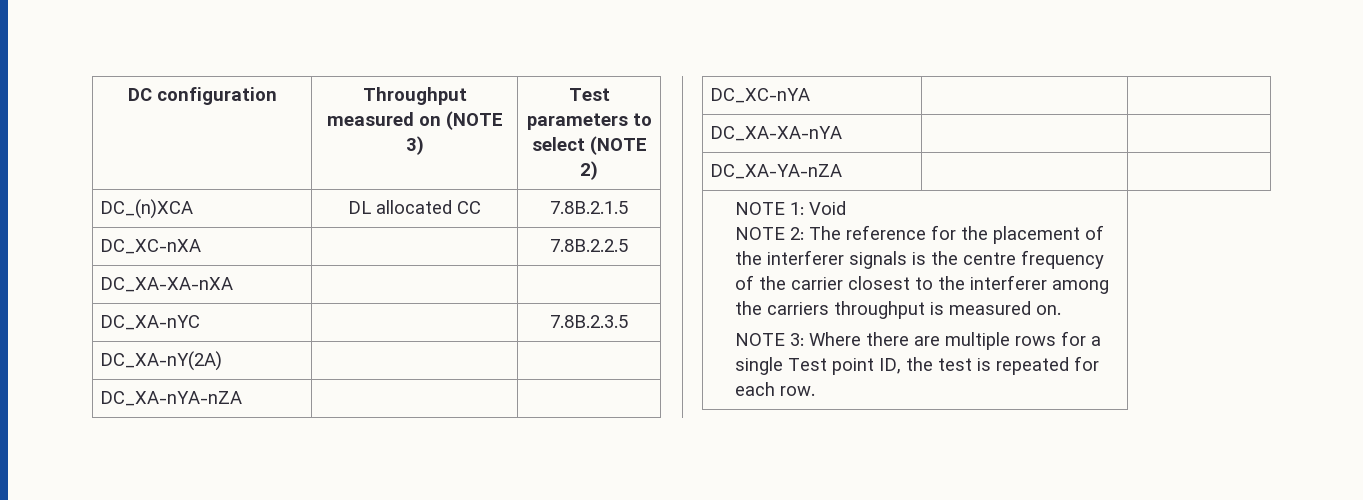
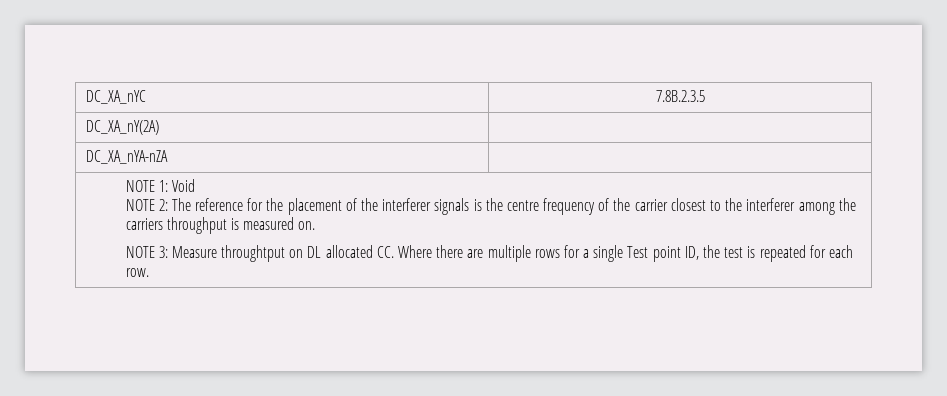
[127,87,277,105] [362,87,467,105] [326,111,503,130] [405,136,424,155] [568,88,610,101] [526,113,652,130] [531,136,647,155] [580,161,598,180] [99,199,193,219] [348,200,481,214] [550,201,628,214] [99,239,201,254] [550,239,628,252] [99,277,233,292] [99,315,200,330] [550,315,628,328] [99,351,222,371] [99,391,242,406] [709,88,810,103] [709,126,842,141] [709,164,842,179] DC configuration | Throughput measured on (NOTE 3) | Test parameters to select (NOTE 2) // DC_(n)XCA | DL allocated CC | 7.8B.2.1.5 // DC_XC-nXA | | 7.8B.2.2.5 // DC_XA-XA-nXA | | // DC_XA-nYC | | 7.8B.2.3.5 // DC_XA-nY(2A) | | // DC_XA-nYA-nZA | | // DC_XC-nYA | | // DC_XA-XA-nYA | | // DC_XA-YA-nZA | -> [85,90,146,104] [655,90,705,102] [85,120,159,135] [85,150,168,164] DC_XA_nYC | 7.8B.2.3.5 // DC_XA_nY(2A) | // DC_XA_nYA-nZA
(804, 339) none -> [171,245,394,262] Measure throughtput on DL allocated CC.

